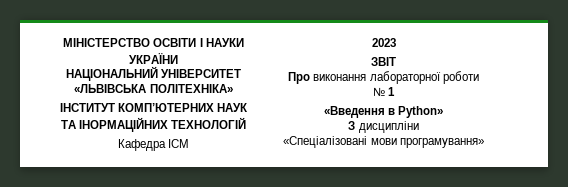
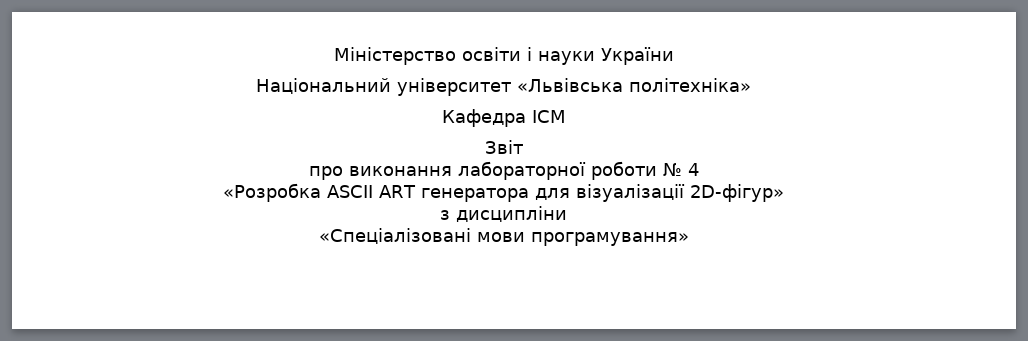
[63,38,244,47] [129,52,178,64] [65,66,242,81] [74,84,233,93] [59,103,249,112] [60,117,247,132] МІНІСТЕРСТВО ОСВІТИ І НАУКИ УКРАЇНИ // НАЦІОНАЛЬНИЙ УНІВЕРСИТЕТ «ЛЬВІВСЬКА ПОЛІТЕХНІКА» // ІНСТИТУТ КОМП’ЮТЕРНИХ НАУК ТА ІНОРМАЦІЙНИХ ТЕХНОЛОГІЙ -> [333,47,674,65] [256,78,751,96] Міністерство освіти і науки України // Національний університет «Львівська політехніка»
[371,38,396,47] [371,57,396,66] [288,72,311,84] 2023 // ЗВІТ // Про -> [484,140,523,154] [308,166,343,180] Звіт // про
[388,87,396,96] [323,106,444,118] [348,121,356,130] 1 // «Введення в Python» // З -> [687,163,699,176] [223,183,784,202] [440,210,450,220] 4 // «Розробка ASCII ART генератора для візуалізації 2D-фігур» // з

